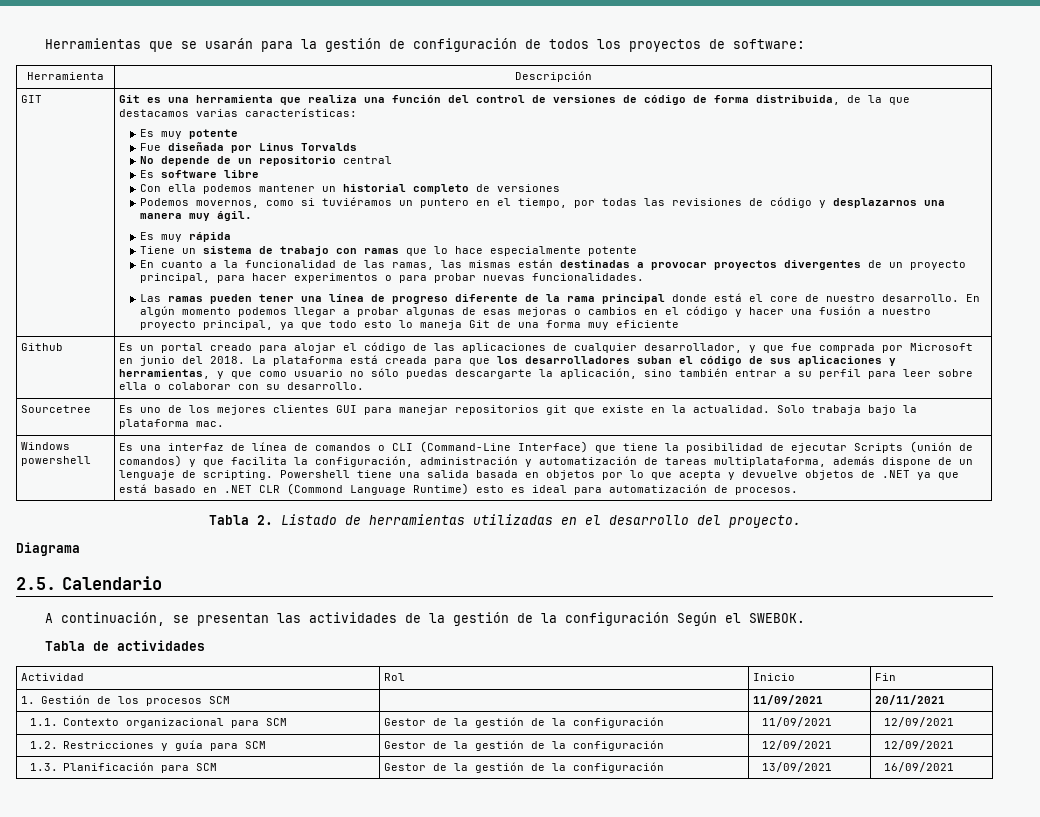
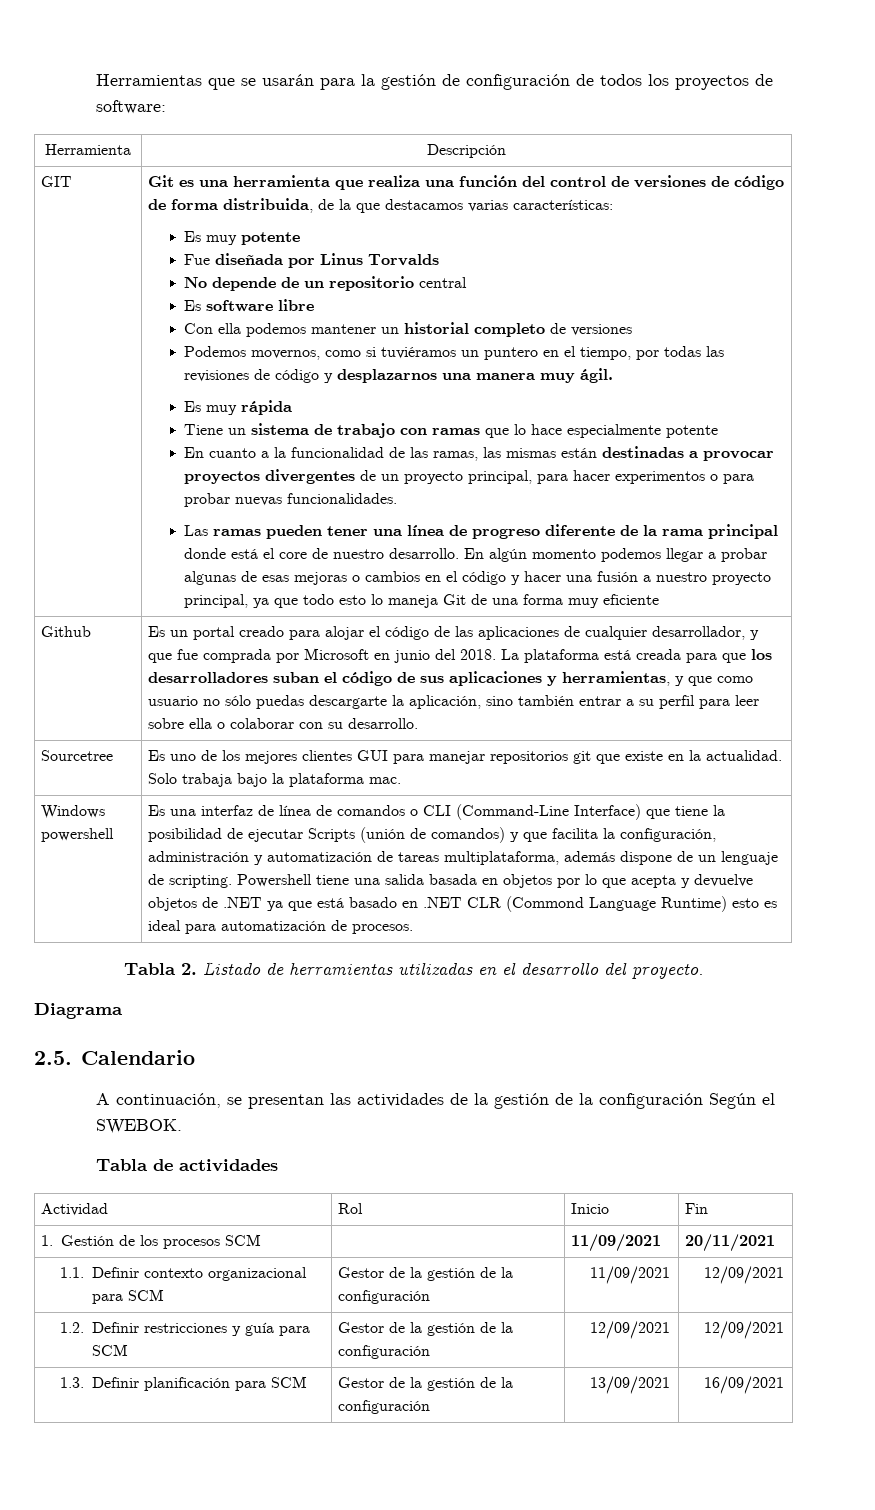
[63,718,120,726] Contexto -> [91,1267,203,1278] Definir contexto
[63,741,155,749] Restricciones -> [91,1322,227,1333] Definir restricciones
[63,762,155,771] Planificación -> [91,1377,230,1391] Definir planificación

